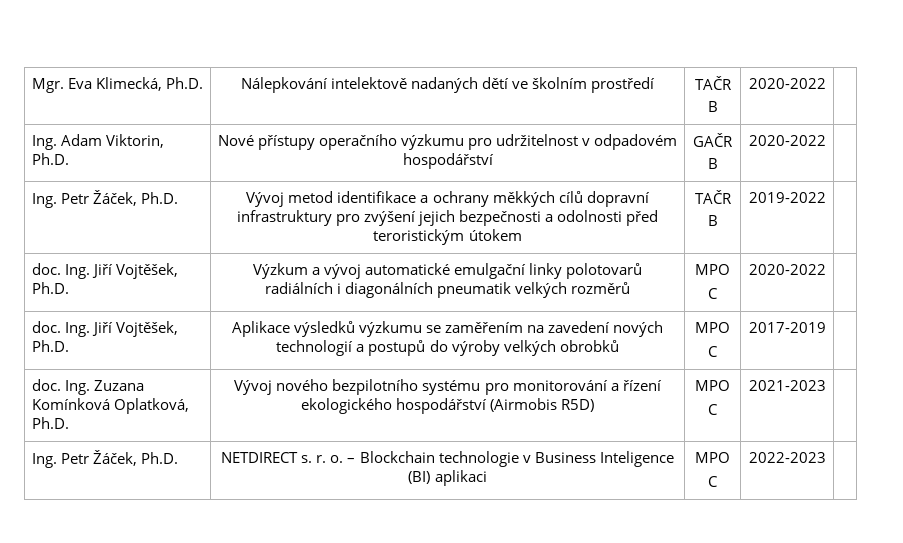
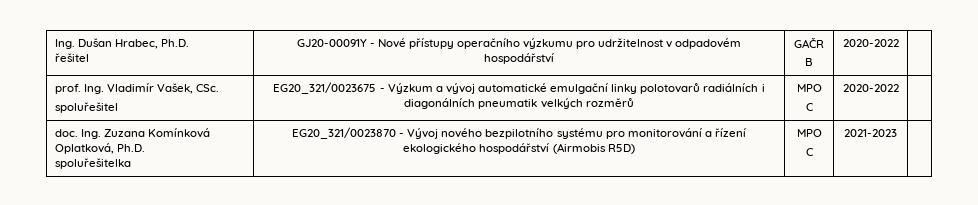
[31,77,203,93] [240,77,656,93] [694,76,732,90] [707,101,718,112] [748,78,826,89] [31,134,164,150] [31,153,69,165] Mgr. Eva Klimecká, Ph.D. | Nálepkování intelektově nadaných dětí ve školním prostředí | TAČR // B | 2020-2022 | // Ing. Adam Viktorin, Ph.D. | -> [54,38,190,49] [54,53,89,62] [296,39,375,47] Ing. Dušan Hrabec, Ph.D. // řešitel | GJ20-00091Y -
[31,190,178,208] [246,191,650,207] [236,210,659,226] [373,229,522,245] [694,190,732,204] [707,215,718,226] [748,192,826,203] [31,263,178,279] [31,282,69,294] Ing. Petr Žáček, Ph.D. | Vývoj metod identifikace a ochrany měkkých cílů dopravní infrastruktury pro zvýšení jejich bezpečnosti a odolnosti před teroristickým útokem | TAČR // B | 2019-2022 | // doc. Ing. Jiří Vojtěšek, Ph.D. | -> [54,83,220,94] [54,102,118,113] [273,82,385,94] prof. Ing. Vladimír Vašek, CSc. // spoluřešitel | EG20_321/0023675 -
[31,321,178,337] [31,340,69,352] [231,321,664,337] [276,340,619,356] [695,322,730,333] [708,346,718,357] [748,322,826,333] // doc. Ing. Jiří Vojtěšek, Ph.D. | Aplikace výsledků výzkumu se zaměřením na zavedení nových technologií a postupů do výroby velkých obrobků | MPO // C | 2017-2019 | -> (899, 88) none
(69, 423) | -> [54,158,131,169] [292,127,405,139] // spoluřešitelka | EG20_321/0023870 -
[31,450,178,468] [221,451,674,467] [408,470,487,486] [695,452,730,463] [708,476,718,487] [748,452,826,463] // Ing. Petr Žáček, Ph.D. | NETDIRECT s. r. o. – Blockchain technologie v Business Inteligence (BI) aplikaci | MPO // C | 2022-2023 | -> (897, 133) none

